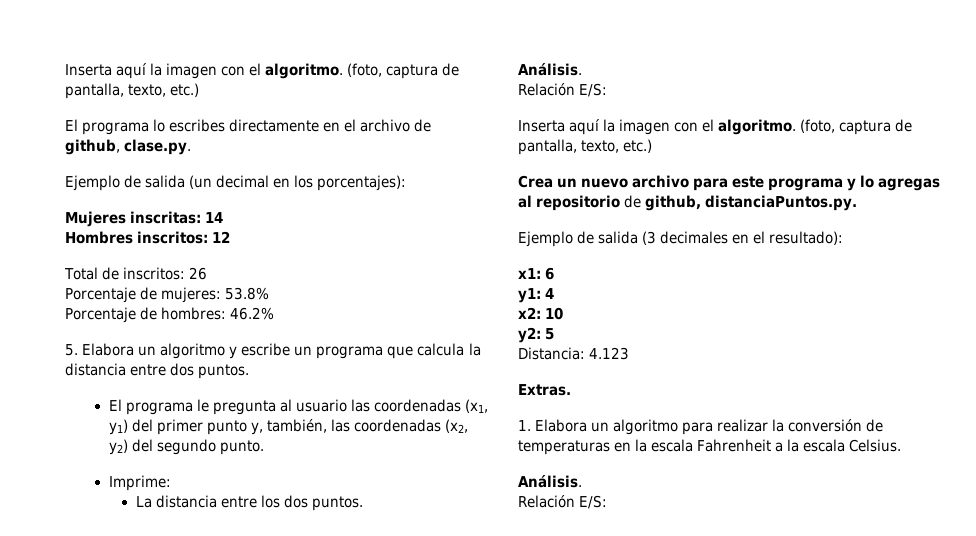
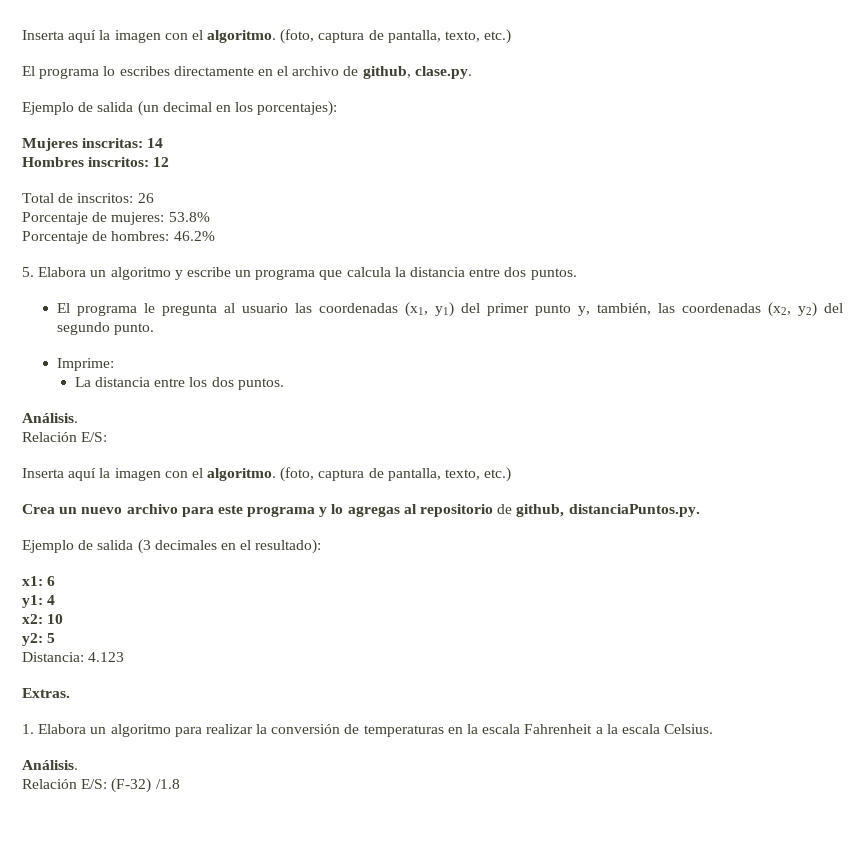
(608, 502) none -> [111,778,180,793] (F-32) /1.8

